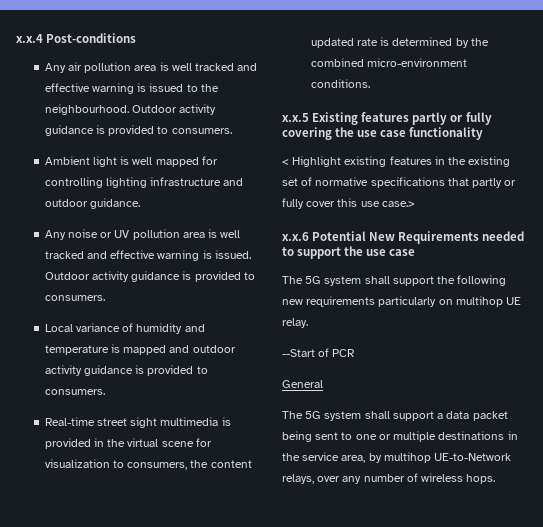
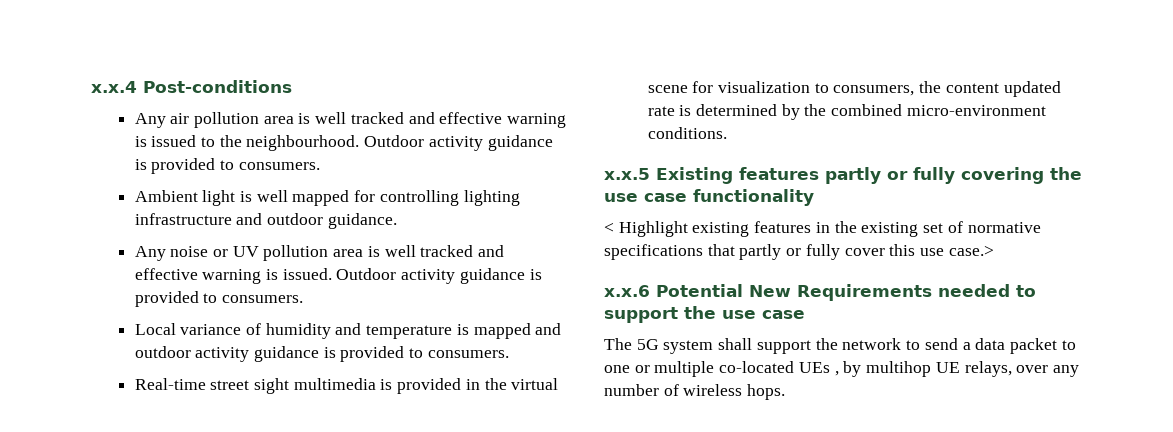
[457,275,507,286] [282,296,522,307] [282,318,308,328] [282,348,356,357] [282,380,323,388] [282,411,434,421] following new requirements particularly on multihop UE relay. // --Start of PCR // General // The 5G system shall support -> [842,338,958,350] network to send
[282,431,339,442] being sent -> (1057, 346) none
[438,431,518,440] [282,452,366,463] destinations in the service area, -> [719,361,839,376] co-located UEs ,
[434,453,512,461] UE-to-Network -> [935,362,960,373] UE

